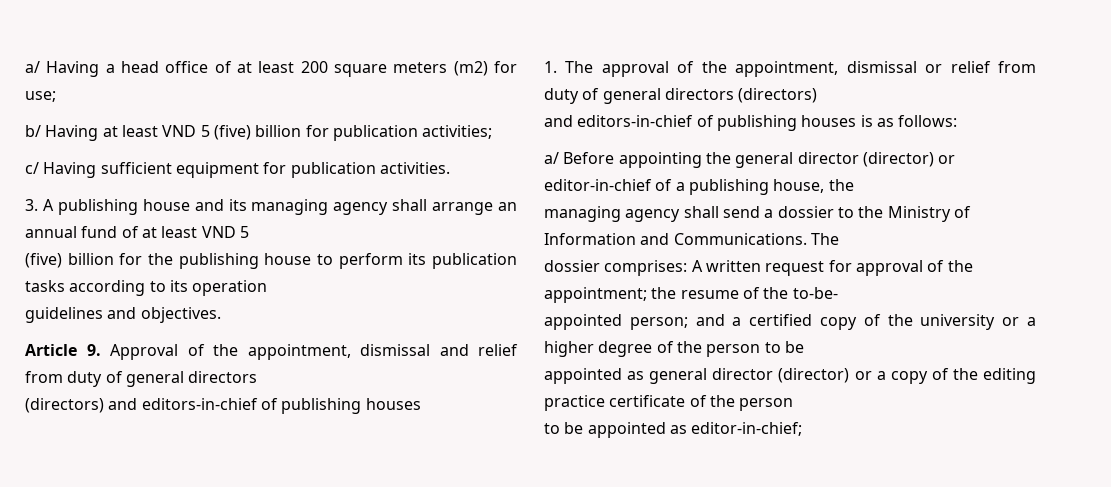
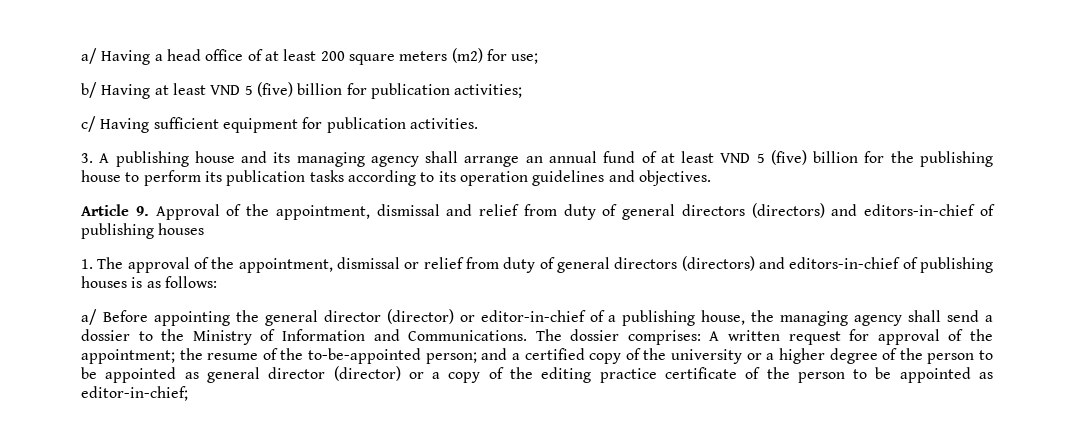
(249, 232) // -> (765, 158) none
(268, 288) // -> (528, 178) none
(258, 377) // -> (745, 210) none
(818, 95) // -> (755, 263) none
(854, 185) // -> (775, 316) none
(839, 239) // -> (562, 335) none
[792,287,838,299] [544,314,622,330] to-be- // appointed -> [308,348,422,364] to-be-appointed
(804, 347) // -> (97, 373) none
(794, 404) // -> (845, 377) none

